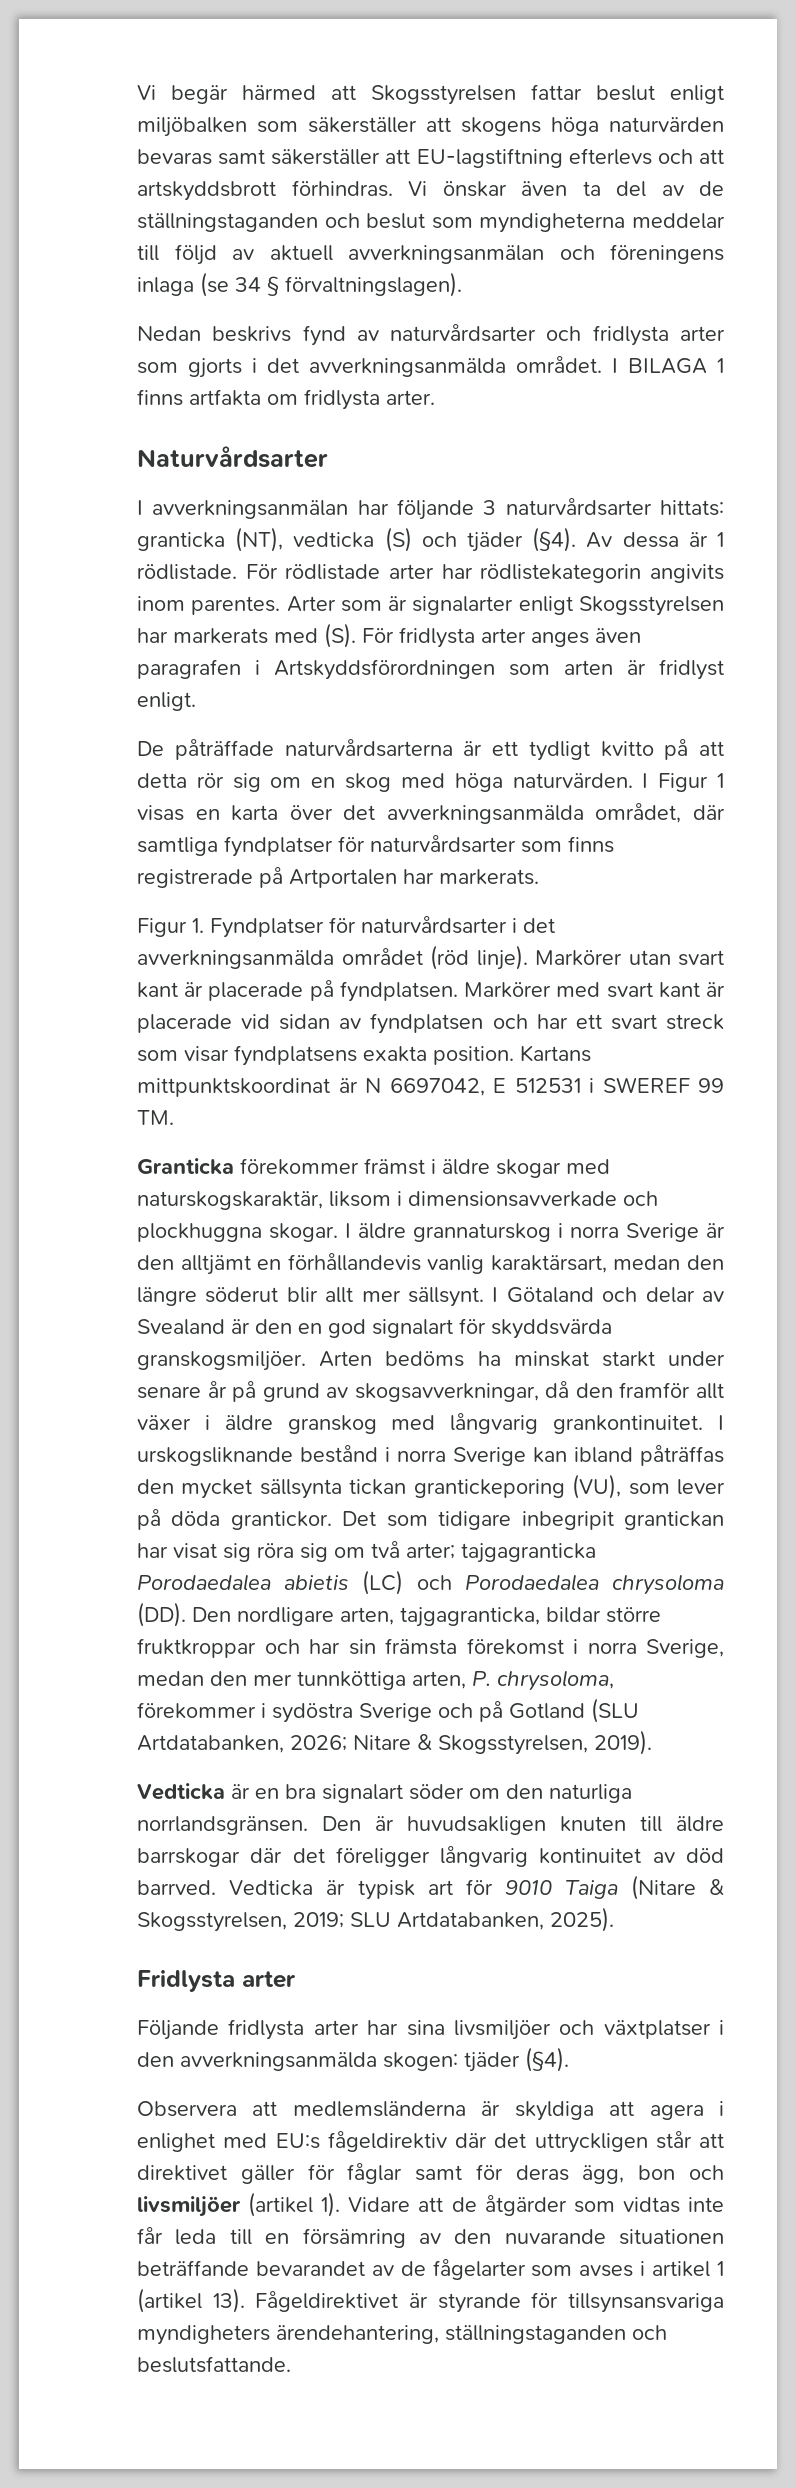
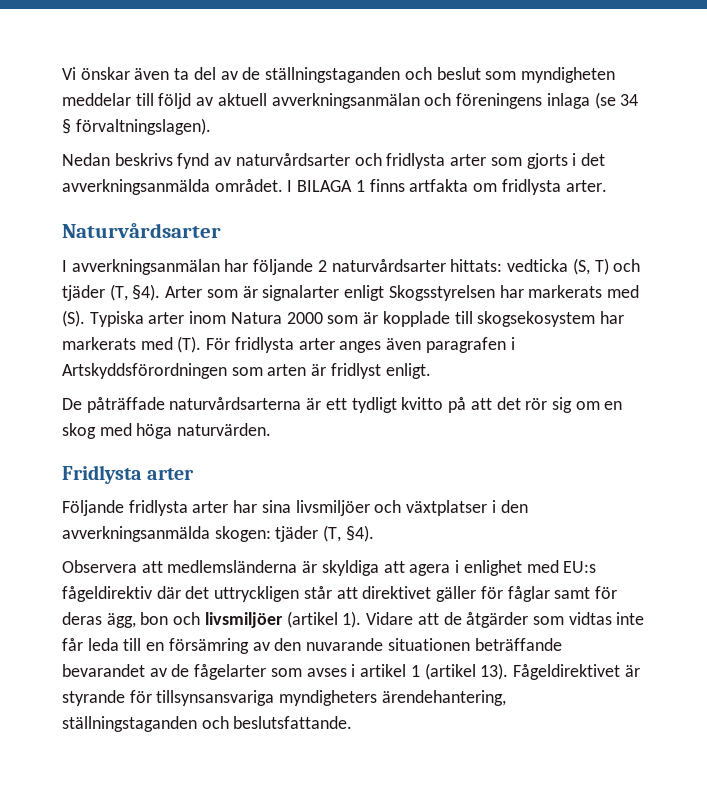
[137,84,724,105] [137,117,724,137] [137,148,724,168] [137,180,427,201] Vi begär härmed att Skogsstyrelsen fattar beslut enligt miljöbalken som säkerställer att skogens höga naturvärden bevaras samt säkerställer att EU-lagstiftning efterlevs och att artskyddsbrott förhindras. Vi -> [62,67,76,80] Vi
[479,213,626,233] myndigheterna -> [520,67,615,83] myndigheten
[483,500,497,515] 3 -> [317,260,327,272] 2
[137,527,724,552] [137,564,724,583] [137,596,281,615] granticka (NT), vedticka (S) och tjäder (§4). Av dessa är 1 rödlistade. För rödlistade arter har rödlistekategorin angivits inom parentes. -> [507,258,641,275] [62,284,161,301] vedticka (S, T) och tjäder (T, §4).
(356, 635) none -> [89,311,624,327] [62,336,202,353] Typiska arter inom Natura 2000 som är kopplade till skogsekosystem har markerats med (T).
[137,773,187,788] detta -> [496,397,521,410] det
[642,773,724,792] [137,803,725,824] [137,835,614,857] [137,867,539,888] [137,916,555,938] [137,945,724,970] [137,980,725,1002] [137,1013,724,1034] [137,1045,591,1066] [137,1077,724,1097] [137,1110,174,1125] [137,1158,610,1178] [137,1191,658,1210] [137,1223,725,1242] [137,1253,724,1275] [137,1287,724,1307] [137,1318,612,1339] [137,1351,725,1371] [137,1381,724,1402] [137,1413,724,1434] [137,1445,724,1466] [137,1474,726,1499] [137,1509,724,1530] [137,1541,596,1563] [137,1570,724,1595] [137,1602,661,1627] [137,1638,724,1658] [137,1670,614,1691] [137,1698,639,1723] [137,1730,652,1755] [137,1783,632,1803] [137,1816,724,1835] [137,1846,724,1867] [137,1875,724,1900] [137,1907,614,1932] I Figur 1 visas en karta över det avverkningsanmälda området, där samtliga fyndplatser för naturvårdsarter som finns registrerade på Artportalen har markerats. // Figur 1. Fyndplatser för naturvårdsarter i det avverkningsanmälda området (röd linje). Markörer utan svart kant är placerade på fyndplatsen. Markörer med svart kant är placerade vid sidan av fyndplatsen och har ett svart streck som visar fyndplatsens exakta position. Kartans mittpunktskoordinat är N 6697042, E 512531 i SWEREF 99 TM. // Granticka förekommer främst i äldre skogar med naturskogskaraktär, liksom i dimensionsavverkade och plockhuggna skogar. I äldre grannaturskog i norra Sverige är den alltjämt en förhållandevis vanlig karaktärsart, medan den längre söderut blir allt mer sällsynt. I Götaland och delar av Svealand är den en god signalart för skyddsvärda granskogsmiljöer. Arten bedöms ha minskat starkt under senare år på grund av skogsavverkningar, då den framför allt växer i äldre granskog med långvarig grankontinuitet. I urskogsliknande bestånd i norra Sverige kan ibland påträffas den mycket sällsynta tickan grantickeporing (VU), som lever på döda grantickor. Det som tidigare inbegripit grantickan har visat sig röra sig om två arter; tajgagranticka Porodaedalea abietis (LC) och Porodaedalea chrysoloma (DD). Den nordligare arten, tajgagranticka, bildar större fruktkroppar och har sin främsta förekomst i norra Sverige, medan den mer tunnköttiga arten, P. chrysoloma, förekommer i sydöstra Sverige och på Gotland (SLU Artdatabanken, 2026; Nitare & Skogsstyrelsen, 2019). // Vedticka är en bra signalart söder om den naturliga norrlandsgränsen. Den är huvudsakligen knuten till äldre barrskogar där det föreligger långvarig kontinuitet av död barrved. Vedticka är typisk art för 9010 Taiga (Nitare & Skogsstyrelsen, 2019; SLU Artdatabanken, 2025). -> (272, 429) none
[525,2047,569,2072] (§4). -> [323,525,374,542] (T, §4).

